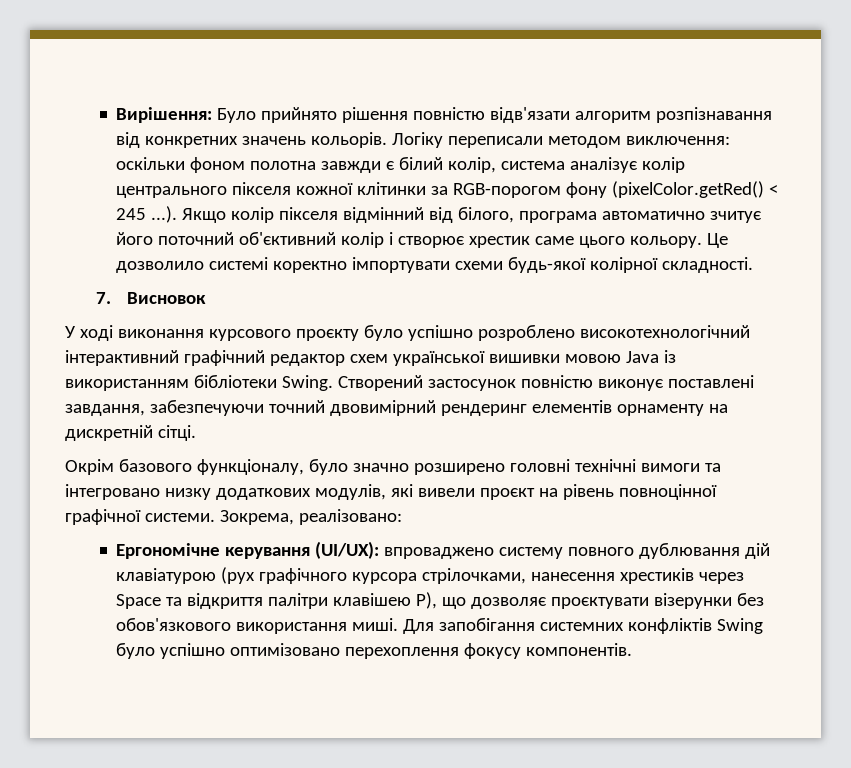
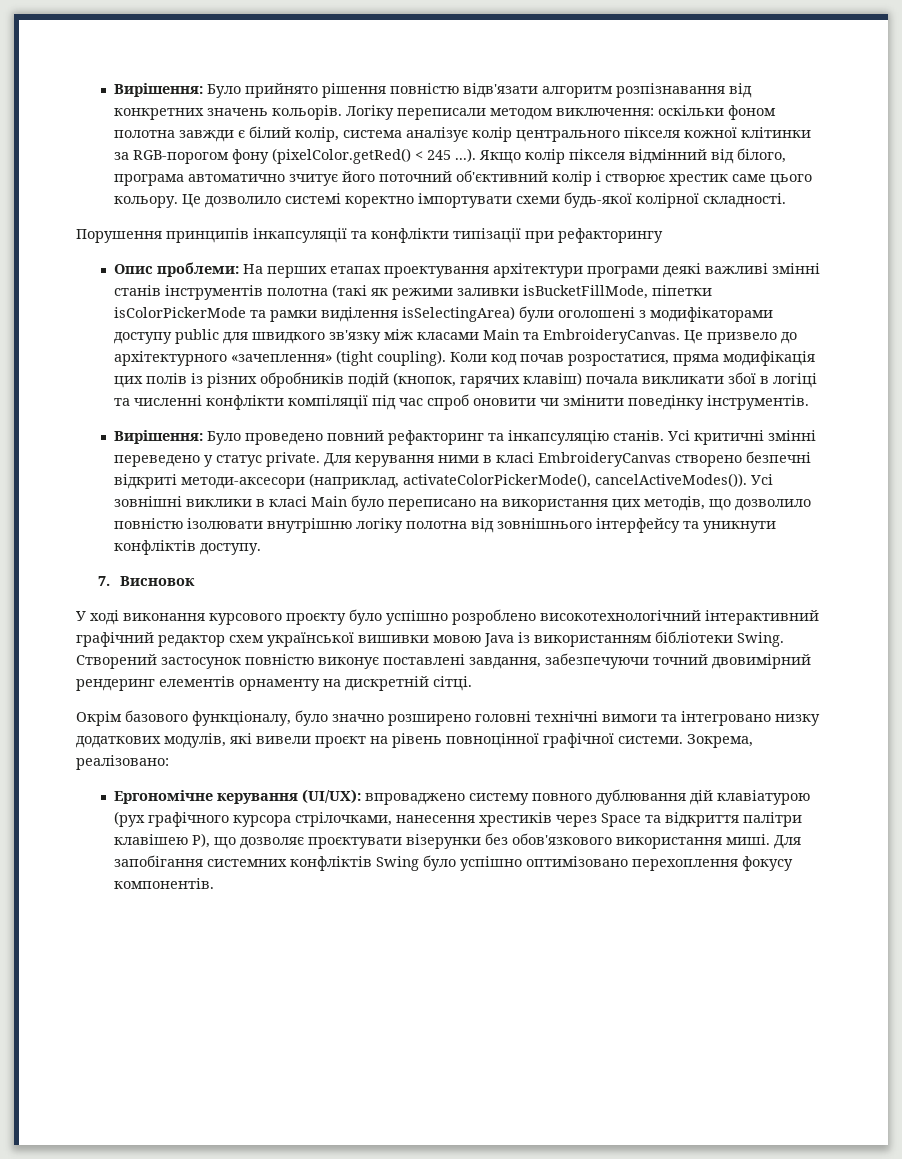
(754, 265) none -> [76,228,663,243] [113,262,820,278] [113,284,712,300] [113,306,773,322] [113,329,797,344] [113,350,815,366] [113,372,817,388] [113,394,809,410] [113,430,816,445] [113,451,811,467] [113,473,773,489] [113,495,811,511] [113,518,776,533] [113,540,261,555] // Порушення принципів інкапсуляції та конфлікти типізації при рефакторингу // Опис проблеми: На перших етапах проектування архітектури програми деякі важливі змінні станів інструментів полотна (такі як режими заливки isBucketFillMode, піпетки isColorPickerMode та рамки виділення isSelectingArea) були оголошені з модифікаторами доступу public для швидкого зв'язку між класами Main та EmbroideryCanvas. Це призвело до архітектурного «зачеплення» (tight coupling). Коли код почав розростатися, пряма модифікація цих полів із різних обробників подій (кнопок, гарячих клавіш) почала викликати збої в логіці та численні конфлікти компіляції під час спроб оновити чи змінити поведінку інструментів. // Вирішення: Було проведено повний рефакторинг та інкапсуляцію станів. Усі критичні змінні переведено у статус private. Для керування ними в класі EmbroideryCanvas створено безпечні відкриті методи-аксесори (наприклад, activateColorPickerMode(), cancelActiveModes()). Усі зовнішні виклики в класі Main було переписано на використання цих методів, що дозволило повністю ізолювати внутрішню логіку полотна від зовнішнього інтерфейсу та уникнути конфліктів доступу.

